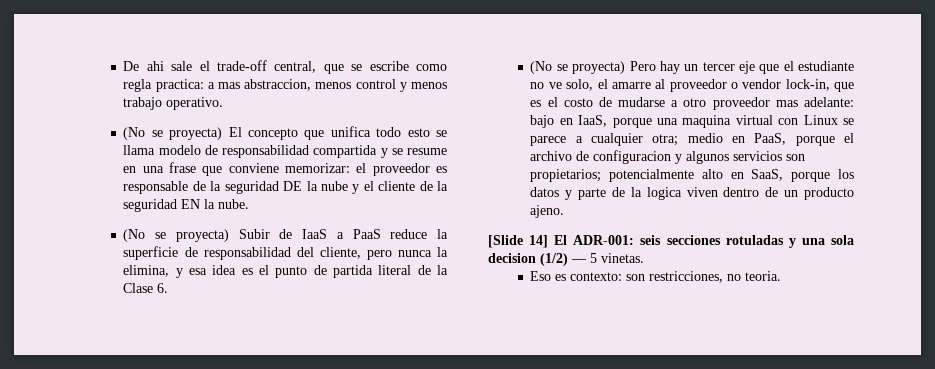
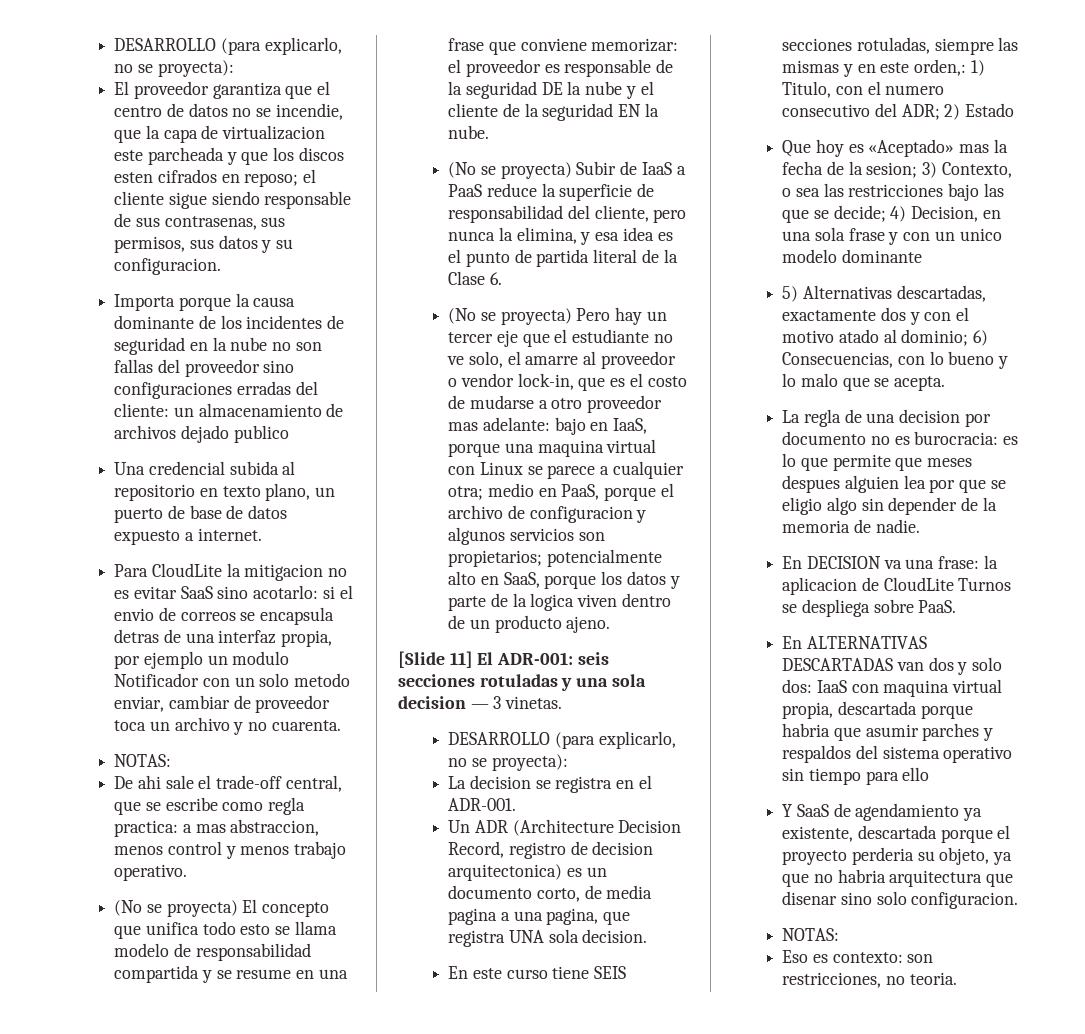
(123, 66) none -> [114,37,342,55] [114,60,234,77] [114,81,331,99] [114,103,343,120] [114,125,326,143] [114,147,344,165] [114,169,317,187] [114,191,352,209] [114,213,286,230] [114,235,294,253] [114,258,222,275] [114,293,296,311] [114,315,345,329] [114,337,322,355] [114,359,295,377] [114,381,318,399] [114,403,344,417] [114,425,289,443] [114,461,296,475] [114,483,336,501] [114,505,288,523] [114,528,262,545] [114,563,348,581] [114,585,353,599] [114,607,335,625] [114,629,333,647] [114,651,290,669] [114,673,351,687] [114,695,331,713] [114,717,341,735] [114,754,172,767] DESARROLLO (para explicarlo, no se proyecta): // El proveedor garantiza que el centro de datos no se incendie, que la capa de virtualizacion este parcheada y que los discos esten cifrados en reposo; el cliente sigue siendo responsable de sus contrasenas, sus permisos, sus datos y su configuracion. // Importa porque la causa dominante de los incidentes de seguridad en la nube no son fallas del proveedor sino configuraciones erradas del cliente: un almacenamiento de archivos dejado publico // Una credencial subida al repositorio en texto plano, un puerto de base de datos expuesto a internet. // Para CloudLite la mitigacion no es evitar SaaS sino acotarlo: si el envio de correos se encapsula detras de una interfaz propia, por ejemplo un modulo Notificador con un solo metodo enviar, cambiar de proveedor toca un archivo y no cuarenta. // NOTAS: //
[529,235,549,248] 14] -> [449,651,473,668] 11]
[540,253,644,266] (1/2) — 5 vinetas. -> [470,696,563,709] [448,731,676,749] [448,754,568,771] [448,775,652,793] [448,798,517,811] [448,819,682,836] [448,841,654,859] [448,864,607,881] [448,885,653,902] [448,908,631,925] [448,929,648,947] [448,966,627,979] [782,37,1019,55] [782,59,985,77] [782,81,945,98] [782,103,1015,120] [782,139,1008,157] [782,161,1012,178] [782,183,1004,201] [782,205,1001,223] [782,227,1002,245] [782,249,923,263] [782,285,986,302] [782,307,970,325] [782,329,989,346] [782,351,1009,369] [782,373,946,391] [782,409,991,427] [782,431,1019,445] [782,453,973,471] [782,475,1006,493] [782,497,997,515] [782,519,920,533] [782,555,998,569] [782,577,1012,595] [782,599,957,617] [782,636,928,649] [782,657,1003,675] [782,679,1003,697] [782,701,973,719] [782,723,994,741] [782,745,1013,763] [782,767,930,785] [782,803,983,821] [782,825,1011,843] [782,847,1013,865] [782,869,1014,887] [782,891,1019,909] [782,928,840,941] — 3 vinetas. // DESARROLLO (para explicarlo, no se proyecta): // La decision se registra en el ADR-001. // Un ADR (Architecture Decision Record, registro de decision arquitectonica) es un documento corto, de media pagina a una pagina, que registra UNA sola decision. // En este curso tiene SEIS secciones rotuladas, siempre las mismas y en este orden,: 1) Titulo, con el numero consecutivo del ADR; 2) Estado // Que hoy es «Aceptado» mas la fecha de la sesion; 3) Contexto, o sea las restricciones bajo las que se decide; 4) Decision, en una sola frase y con un unico modelo dominante // 5) Alternativas descartadas, exactamente dos y con el motivo atado al dominio; 6) Consecuencias, con lo bueno y lo malo que se acepta. // La regla de una decision por documento no es burocracia: es lo que permite que meses despues alguien lea por que se eligio algo sin depender de la memoria de nadie. // En DECISION va una frase: la aplicacion de CloudLite Turnos se despliega sobre PaaS. // En ALTERNATIVAS DESCARTADAS van dos y solo dos: IaaS con maquina virtual propia, descartada porque habria que asumir parches y respaldos del sistema operativo sin tiempo para ello // Y SaaS de agendamiento ya existente, descartada porque el proyecto perderia su objeto, ya que no habria arquitectura que disenar sino solo configuracion. // NOTAS:

